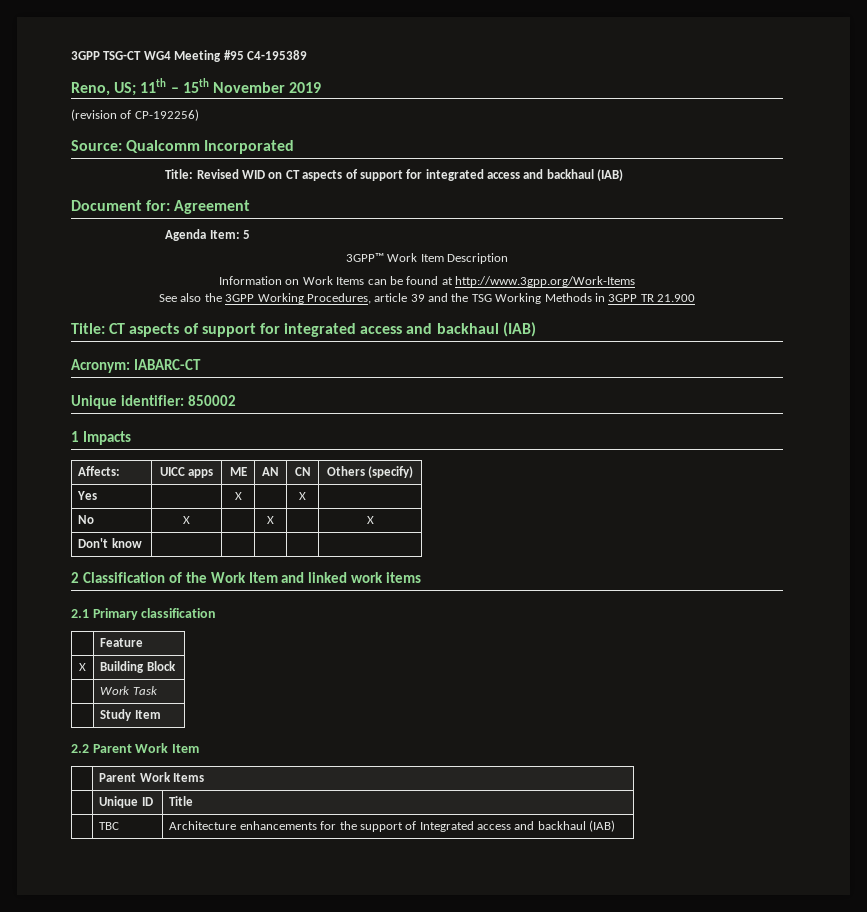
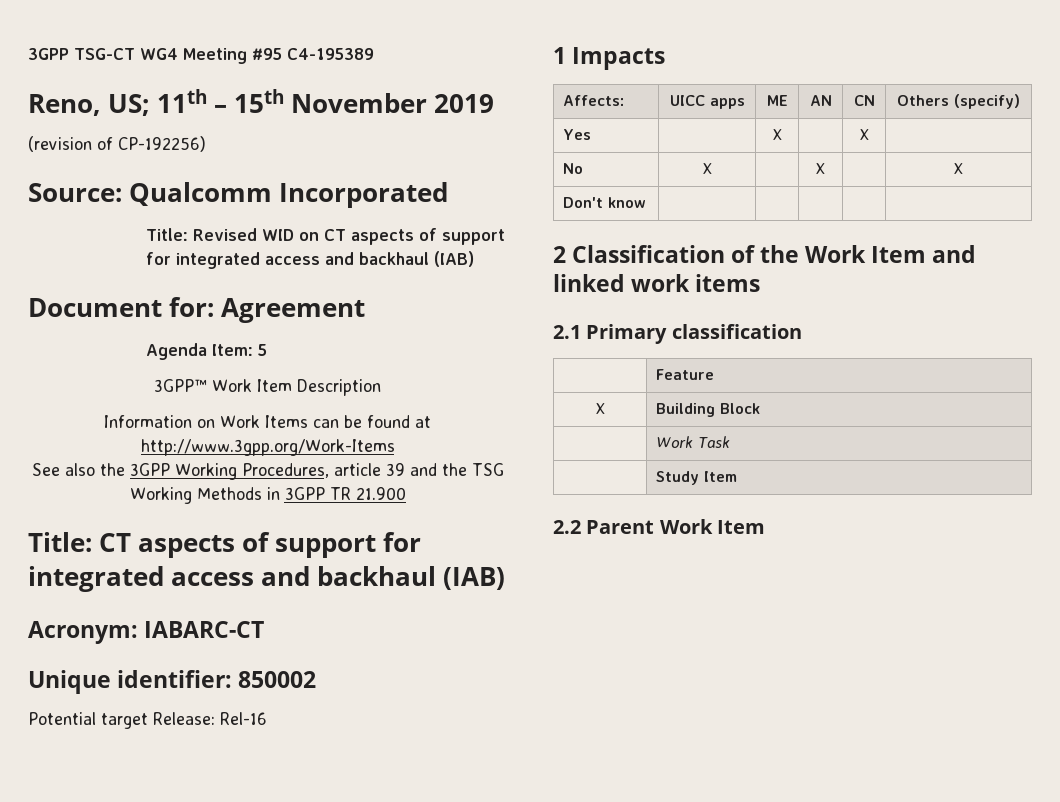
(236, 400) none -> [28,712,267,729] // Potential target Release: Rel-16
[99,772,205,782] [99,796,153,808] [169,796,194,806] [99,822,120,830] [169,820,616,832] // | Parent Work Items // | Unique ID | Title // | TBC | Architecture enhancements for the support of Integrated access and backhaul (IAB) -> (765, 527) none

